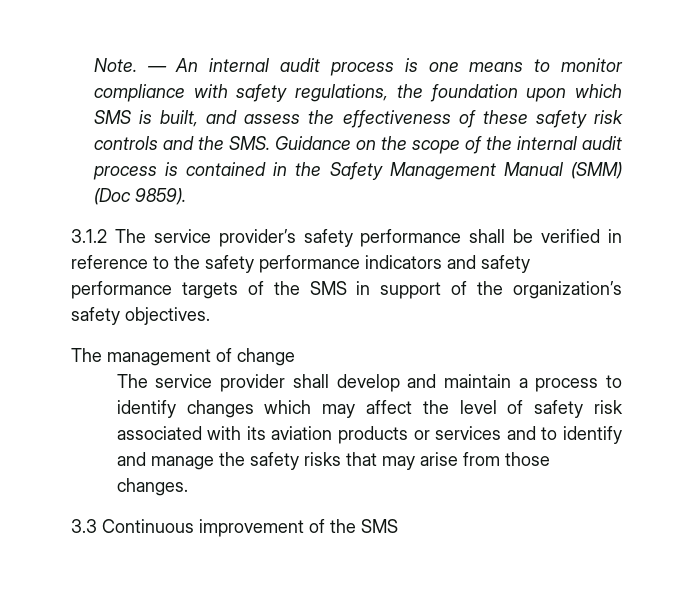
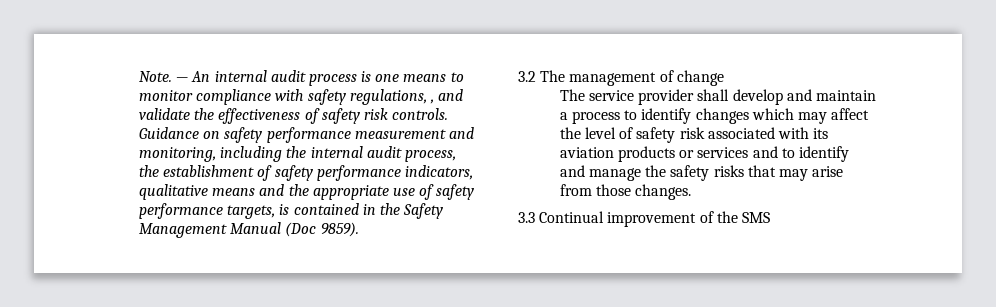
[396,84,623,102] [93,110,301,127] the foundation upon which SMS is built, and assess -> [429,89,464,104] [138,108,190,120] , and validate
[482,110,623,128] [93,136,622,154] [92,166,157,180] these safety risk controls and the SMS. Guidance on the scope of the internal audit process -> [321,108,449,124] [138,127,474,143] [138,146,456,162] [138,165,473,181] [138,184,475,200] [138,203,276,219] safety risk controls. Guidance on safety performance measurement and monitoring, including the internal audit process, the establishment of safety performance indicators, qualitative means and the appropriate use of safety performance targets,
[571,162,623,179] (SMM) -> (282, 228) none
[71,229,623,247] [71,255,530,273] [71,281,623,299] [71,307,210,325] 3.1.2 The service provider’s safety performance shall be verified in reference to the safety performance indicators and safety performance targets of the SMS in support of the organization’s safety objectives. // -> [518,71,536,82] 3.2
[102,519,194,533] Continuous -> [539,211,605,223] Continual

